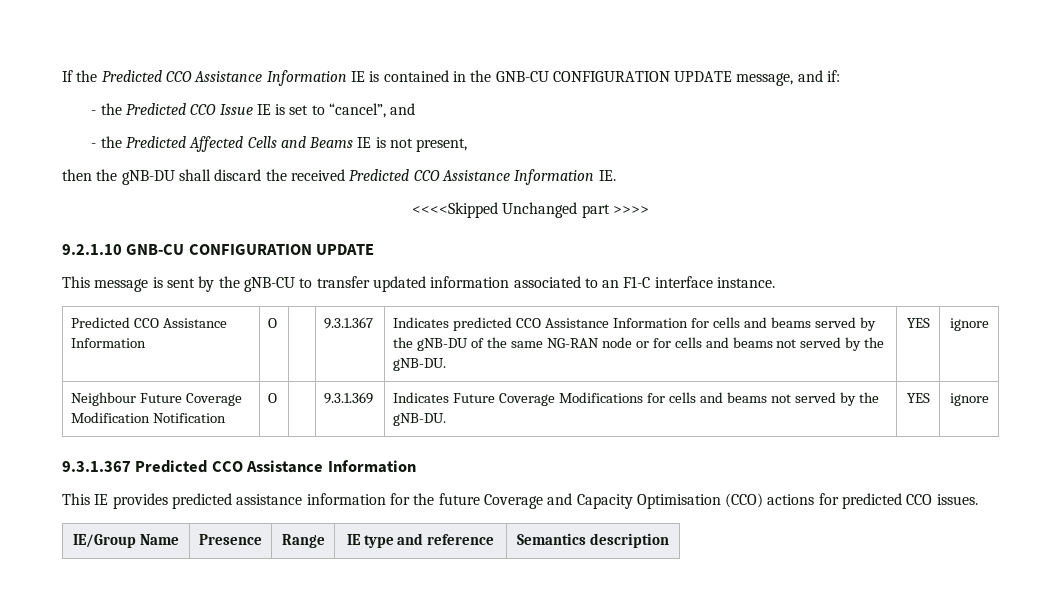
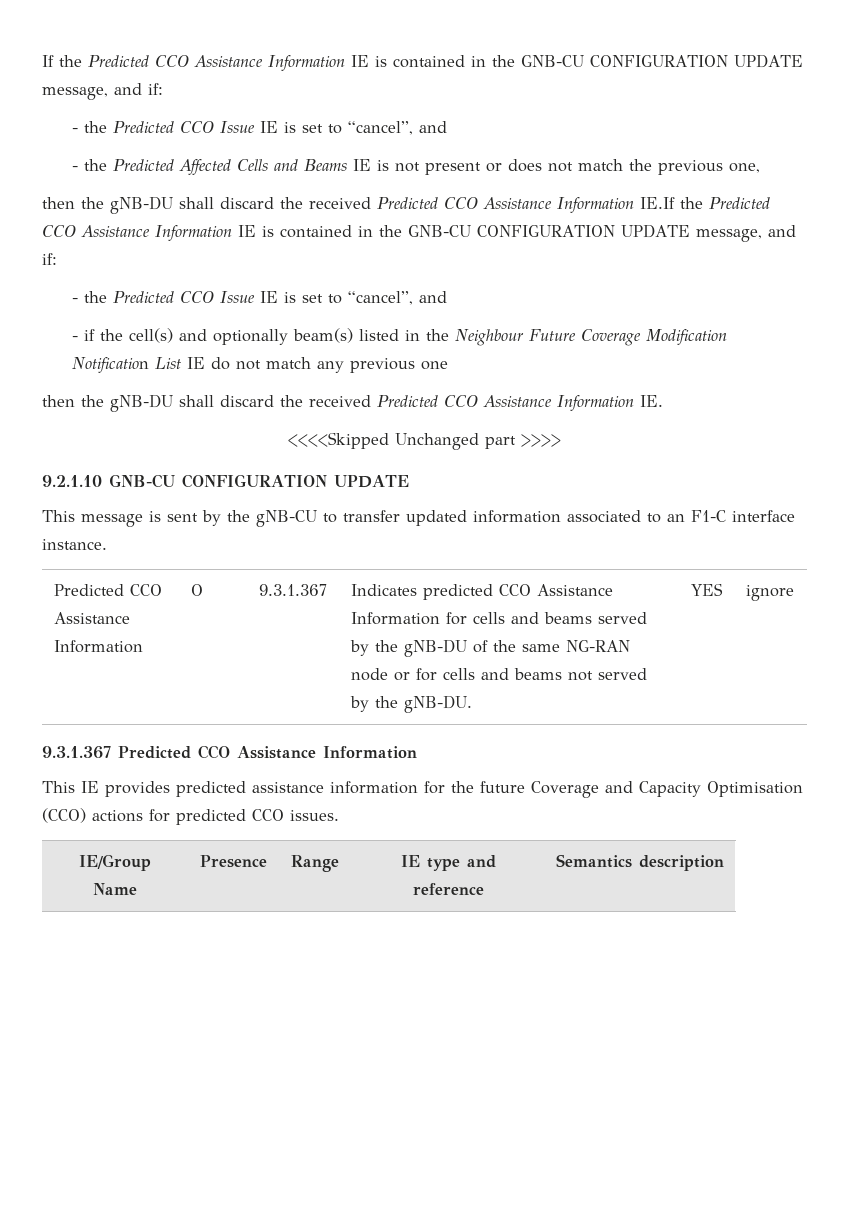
[416,138,468,152] present, -> [425,159,761,175] [42,196,770,214] [42,224,796,242] [42,253,57,265] [72,291,448,305] [72,328,728,346] [72,357,449,374] present or does not match the previous one, // then the gNB-DU shall discard the received Predicted CCO Assistance Information IE.If the Predicted CCO Assistance Information IE is contained in the GNB-CU CONFIGURATION UPDATE message, and if: // - the Predicted CCO Issue IE is set to “cancel”, and // - if the cell(s) and optionally beam(s) listed in the Neighbour Future Coverage Modification Notification List IE do not match any previous one
[71,392,243,406] [71,412,227,423] [268,393,278,403] [324,392,374,404] [393,392,879,406] [393,413,447,426] [906,393,930,403] [949,393,989,406] // Neighbour Future Coverage Modification Notification | O | | 9.3.1.369 | Indicates Future Coverage Modifications for cells and beams not served by the gNB-DU. | YES | ignore -> (794, 593) none

